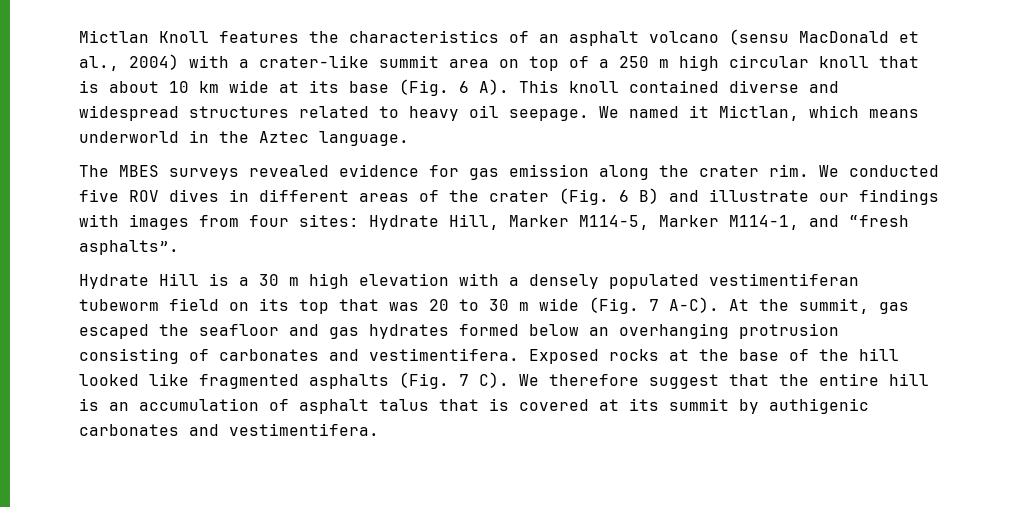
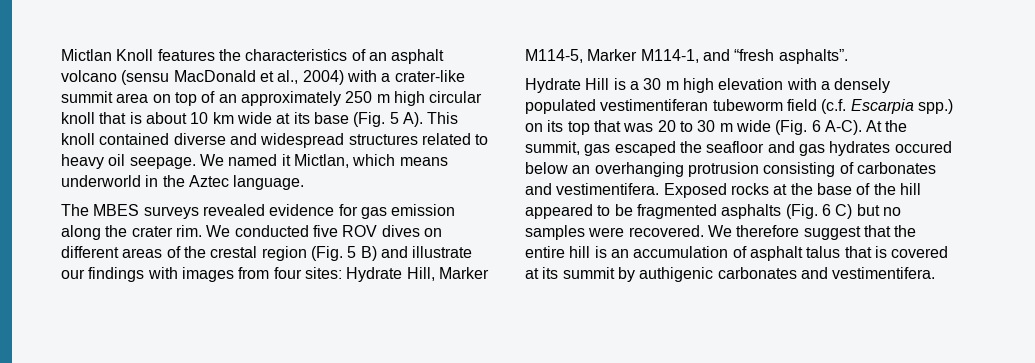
[599,59,609,68] a -> [218,91,341,106] an approximately
[459,81,469,93] 6 -> [389,112,399,124] 5
[229,189,249,202] in -> [423,228,442,237] on
[489,188,629,205] crater (Fig. 6 -> [210,246,357,261] crestal region (Fig. 5
(219, 304) none -> [821,99,953,114] (c.f. Escarpia spp.)
[649,299,659,311] 7 -> [811,120,821,132] 6
[459,324,519,336] formed -> [894,141,952,153] occured
[79,372,509,389] looked like fragmented asphalts (Fig. 7 C). -> [525,204,901,219] [525,225,704,240] appeared to be fragmented asphalts (Fig. 6 C) but no samples were recovered.

